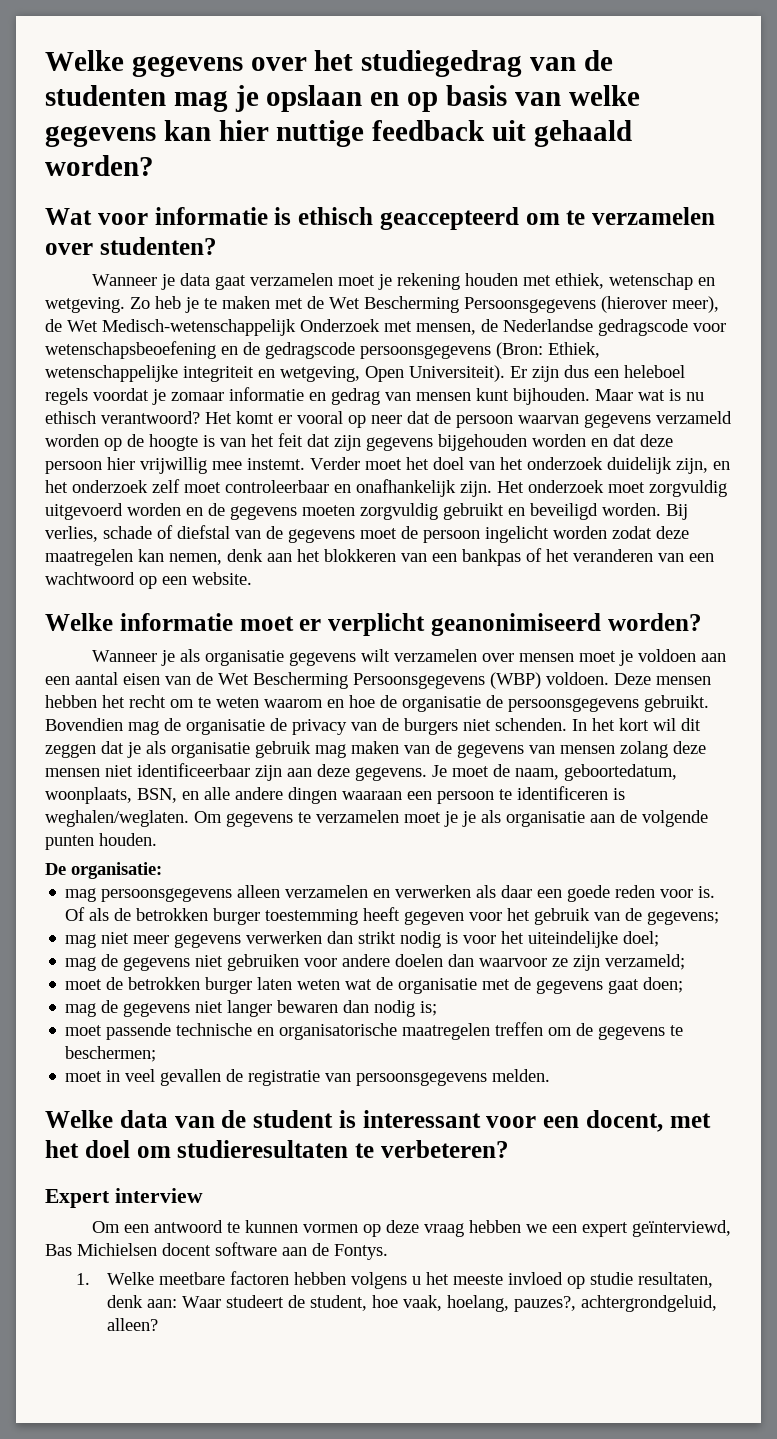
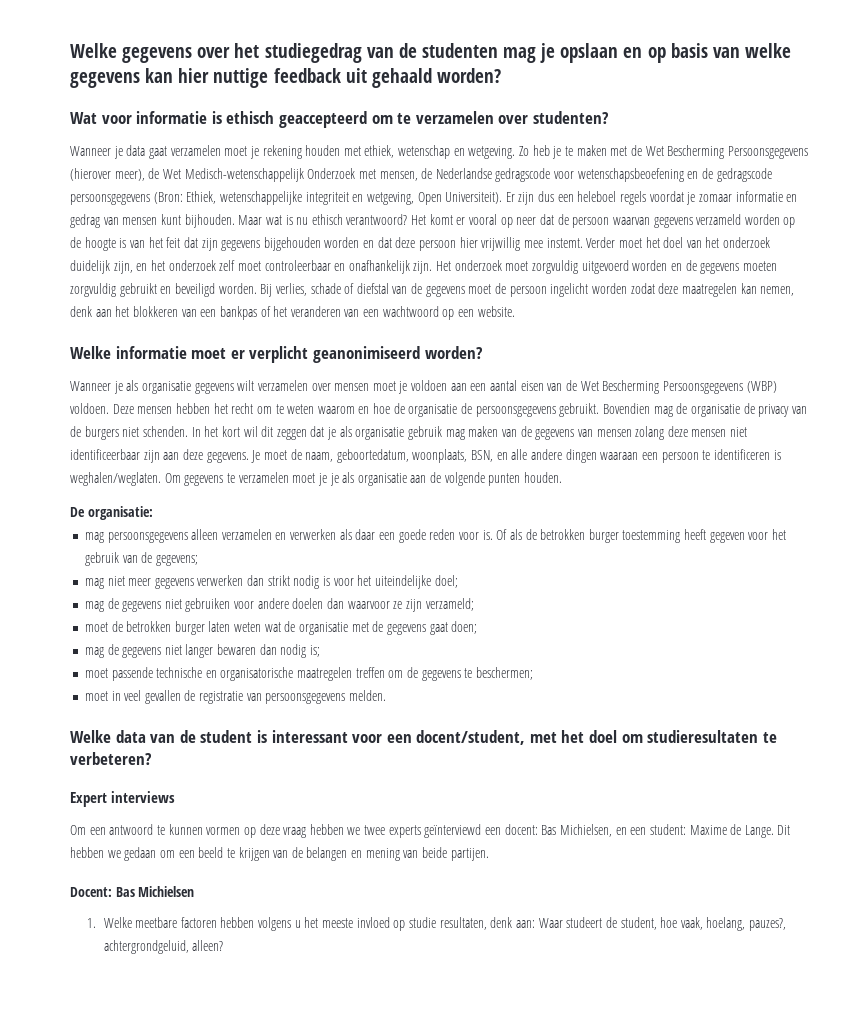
[585,1110,663,1132] docent, -> [416,730,526,745] docent/student,
[114,1188,203,1203] interview -> [111,791,176,803] interviews
[552,1220,732,1237] [45,1242,388,1260] een expert geïnterviewd, Bas Michielsen docent software aan de Fontys. -> [364,824,791,838] [70,847,489,861] [70,886,195,897] twee experts geïnterviewd een docent: Bas Michielsen, en een student: Maxime de Lange. Dit hebben we gedaan om een beeld te krijgen van de belangen en mening van beide partijen. // Docent: Bas Michielsen

